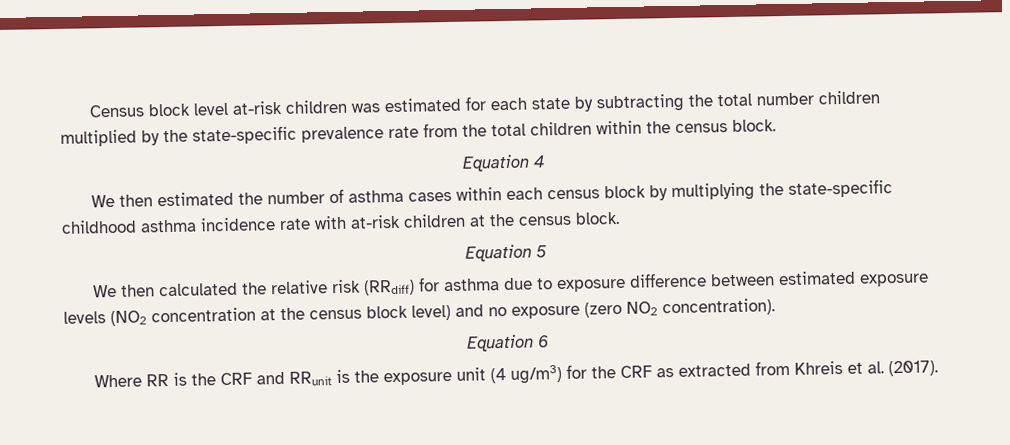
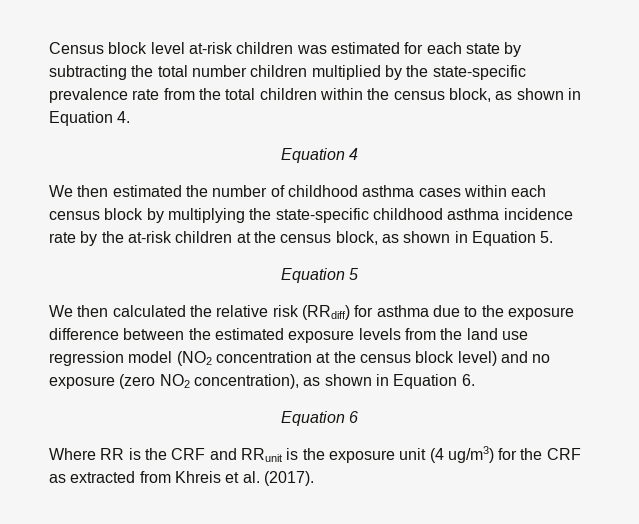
[732,119,776,132] block. -> [448,88,581,102] [49,111,131,126] block, as shown in Equation 4.
(344, 196) none -> [287,185,358,197] childhood
[314,215,347,230] with -> [80,231,124,246] by the
[575,211,620,225] block. -> [335,231,554,246] block, as shown in Equation 5.
(553, 284) none -> [481,305,504,317] the
(775, 280) none -> [188,328,211,340] the
(106, 317) none -> [404,328,528,340] [49,351,173,366] from the land use regression model
[662,298,775,317] concentration). -> [193,374,475,389] concentration), as shown in Equation 6.

